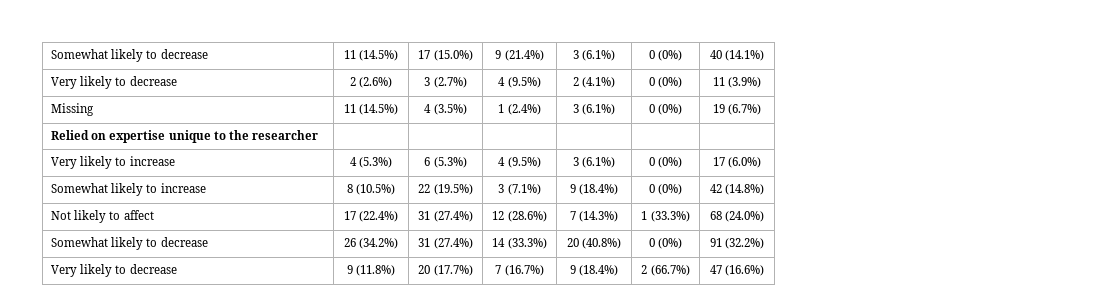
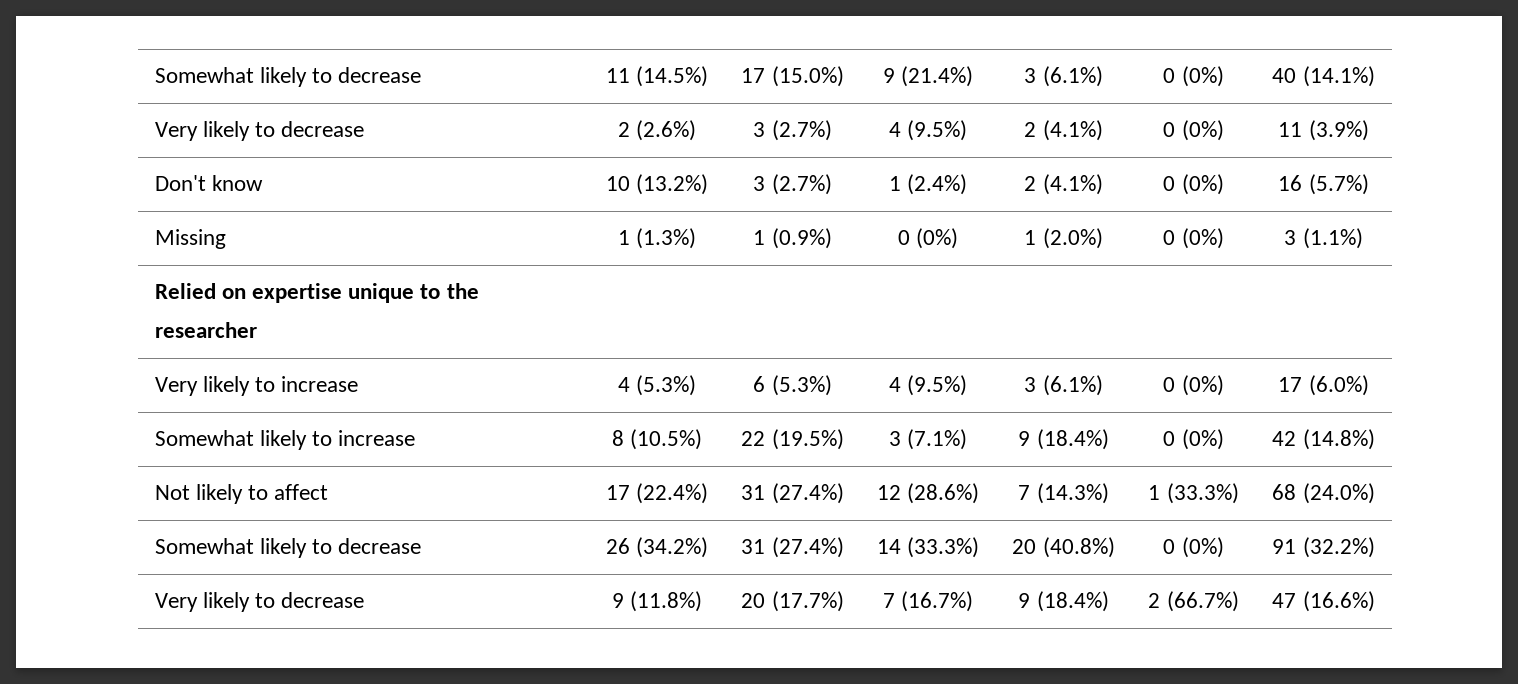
[51,103,95,116] [343,104,399,115] [424,104,467,115] Missing | 11 (14.5%) | 4 (3.5%) -> [154,175,263,191] [605,174,709,195] [753,174,832,195] Don't know | 10 (13.2%) | 3 (2.7%)
[572,104,616,115] [648,104,683,115] [712,104,762,115] 3 (6.1%) | 0 (0%) | 19 (6.7%) -> [1024,174,1103,195] [1163,174,1224,195] [1278,174,1369,195] [154,229,226,249] [617,228,697,249] [753,228,832,249] [897,228,959,249] [1024,228,1103,249] [1163,228,1224,249] [1284,228,1363,249] 2 (4.1%) | 0 (0%) | 16 (5.7%) // Missing | 1 (1.3%) | 1 (0.9%) | 0 (0%) | 1 (2.0%) | 0 (0%) | 3 (1.1%)

